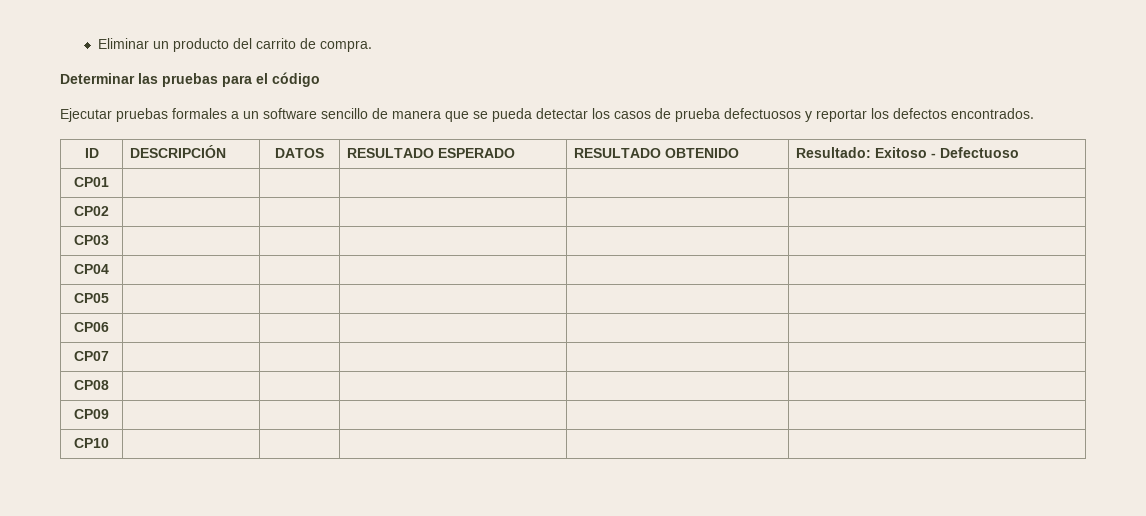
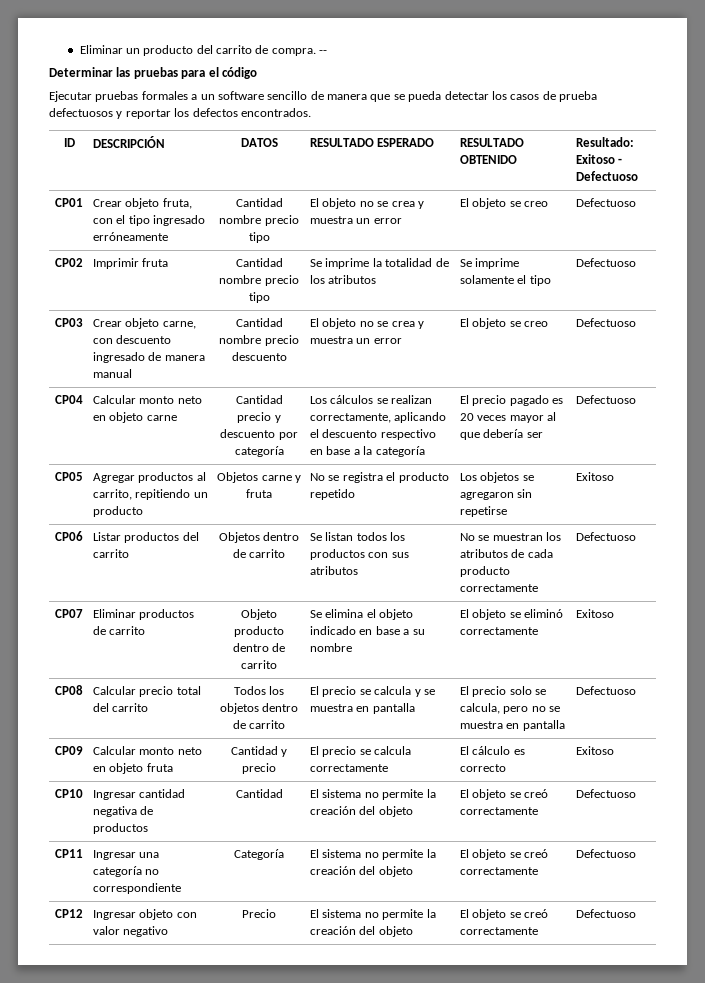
(372, 46) none -> [319,50,328,54] --
[74,206,109,216] [74,235,109,245] [74,264,109,274] [74,293,109,303] [74,322,109,332] [74,351,109,361] [74,380,109,390] [74,409,109,419] [74,438,109,448] | | | | // CP02 | | | | | // CP03 | | | | | // CP04 | | | | | // CP05 | | | | | // CP06 | | | | | // CP07 | | | | | // CP08 | | | | | // CP09 | | | | | // CP10 | | | | | -> [93,198,192,209] [93,215,206,226] [93,232,169,241] [235,198,283,207] [219,215,299,226] [248,232,270,243] [310,198,424,209] [310,216,402,224] [460,198,549,209] [576,198,637,207] [55,258,83,267] [93,258,169,269] [235,258,283,267] [219,275,299,286] [248,292,270,303] [310,258,449,269] [310,275,377,284] [460,258,520,269] [460,275,551,286] [576,258,637,267] [55,318,83,327] [93,318,196,329] [93,335,172,344] [93,352,205,363] [93,369,133,378] [235,318,283,327] [219,335,299,346] [231,352,287,361] [310,318,424,329] [310,336,402,344] [460,318,549,329] [576,318,637,327] [55,395,83,404] [93,395,202,404] [93,412,177,423] [235,395,283,404] [237,412,281,423] [220,429,298,440] [234,446,284,457] [310,395,433,404] [310,412,447,423] [310,429,436,440] [310,446,425,457] [460,395,564,406] [460,412,557,423] [460,429,543,440] [576,395,637,404] [55,472,83,481] [93,472,206,483] [93,489,208,500] [93,506,144,517] [217,472,301,483] [246,489,272,498] [310,472,449,483] [310,489,356,500] [460,472,534,483] [460,489,533,500] [460,506,508,517] [576,472,615,481] [55,531,83,541] [93,532,199,543] [93,549,130,558] [218,532,300,543] [232,549,286,558] [310,532,406,541] [310,549,409,560] [310,566,359,575] [460,532,562,541] [460,549,553,558] [460,566,511,577] [460,584,539,592] [576,532,637,541] [55,609,83,618] [93,609,195,620] [93,626,146,635] [241,609,277,620] [234,626,284,637] [232,643,286,652] [241,660,277,669] [310,609,414,620] [310,626,425,635] [310,643,353,652] [460,609,564,620] [460,627,539,635] [576,609,615,618] [55,685,83,695] [93,686,201,697] [93,703,149,712] [233,686,285,695] [219,703,299,714] [232,720,286,729] [310,686,435,697] [310,703,415,714] [460,686,547,697] [460,703,561,714] [460,720,565,731] [576,686,637,695] [55,746,83,755] [93,746,202,755] [93,763,173,774] [230,746,288,757] [242,763,276,774] [310,746,412,757] [310,764,389,772] [460,746,525,755] [460,764,507,772] [576,746,615,755] [55,789,83,798] [93,789,186,800] [93,806,154,817] [93,823,149,834] [235,789,283,798] [310,789,436,800] [310,806,413,817] [460,789,549,800] [460,807,539,815] [576,789,637,798] [55,849,83,858] [93,850,160,860] [93,866,160,877] [93,883,182,894] [234,849,284,860] [310,849,436,860] [310,866,413,877] [460,849,549,860] [460,867,539,875] [576,849,637,858] [55,909,83,918] [93,909,197,920] [93,926,169,937] [242,909,276,918] [310,909,436,920] [310,926,413,937] [460,909,549,920] [460,927,539,935] [576,909,637,918] Crear objeto fruta, con el tipo ingresado erróneamente | Cantidad nombre precio tipo | El objeto no se crea y muestra un error | El objeto se creo | Defectuoso // CP02 | Imprimir fruta | Cantidad nombre precio tipo | Se imprime la totalidad de los atributos | Se imprime solamente el tipo | Defectuoso // CP03 | Crear objeto carne, con descuento ingresado de manera manual | Cantidad nombre precio descuento | El objeto no se crea y muestra un error | El objeto se creo | Defectuoso // CP04 | Calcular monto neto en objeto carne | Cantidad precio y descuento por categoría | Los cálculos se realizan correctamente, aplicando el descuento respectivo en base a la categoría | El precio pagado es 20 veces mayor al que debería ser | Defectuoso // CP05 | Agregar productos al carrito, repitiendo un producto | Objetos carne y fruta | No se registra el producto repetido | Los objetos se agregaron sin repetirse | Exitoso // CP06 | Listar productos del carrito | Objetos dentro de carrito | Se listan todos los productos con sus atributos | No se muestran los atributos de cada producto correctamente | Defectuoso // CP07 | Eliminar productos de carrito | Objeto producto dentro de carrito | Se elimina el objeto indicado en base a su nombre | El objeto se eliminó correctamente | Exitoso // CP08 | Calcular precio total del carrito | Todos los objetos dentro de carrito | El precio se calcula y se muestra en pantalla | El precio solo se calcula, pero no se muestra en pantalla | Defectuoso // CP09 | Calcular monto neto en objeto fruta | Cantidad y precio | El precio se calcula correctamente | El cálculo es correcto | Exitoso // CP10 | Ingresar cantidad negativa de productos | Cantidad | El sistema no permite la creación del objeto | El objeto se creó correctamente | Defectuoso // CP11 | Ingresar una categoría no correspondiente | Categoría | El sistema no permite la creación del objeto | El objeto se creó correctamente | Defectuoso // CP12 | Ingresar objeto con valor negativo | Precio | El sistema no permite la creación del objeto | El objeto se creó correctamente | Defectuoso

